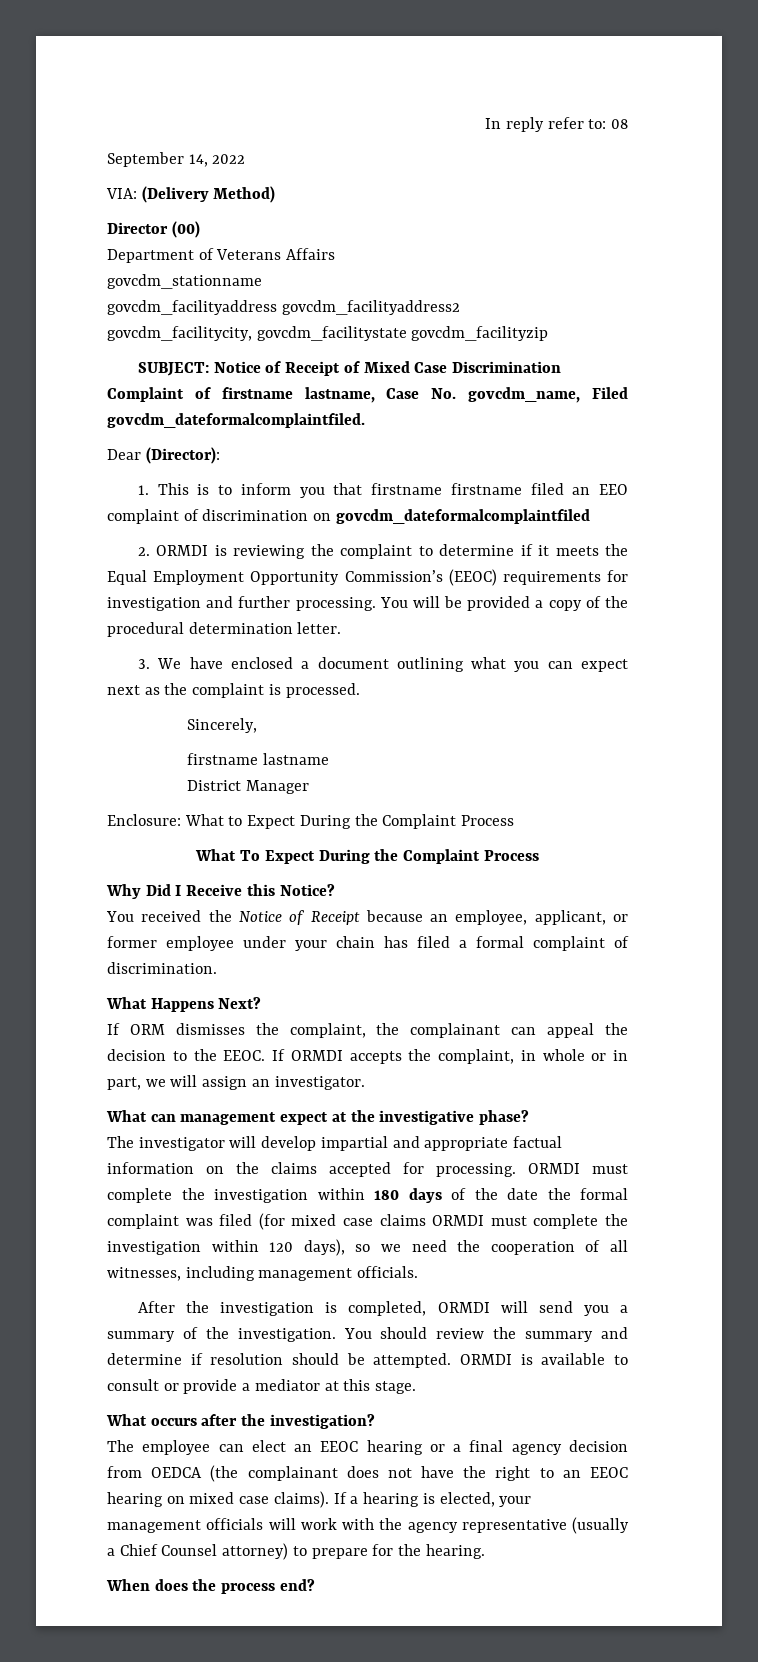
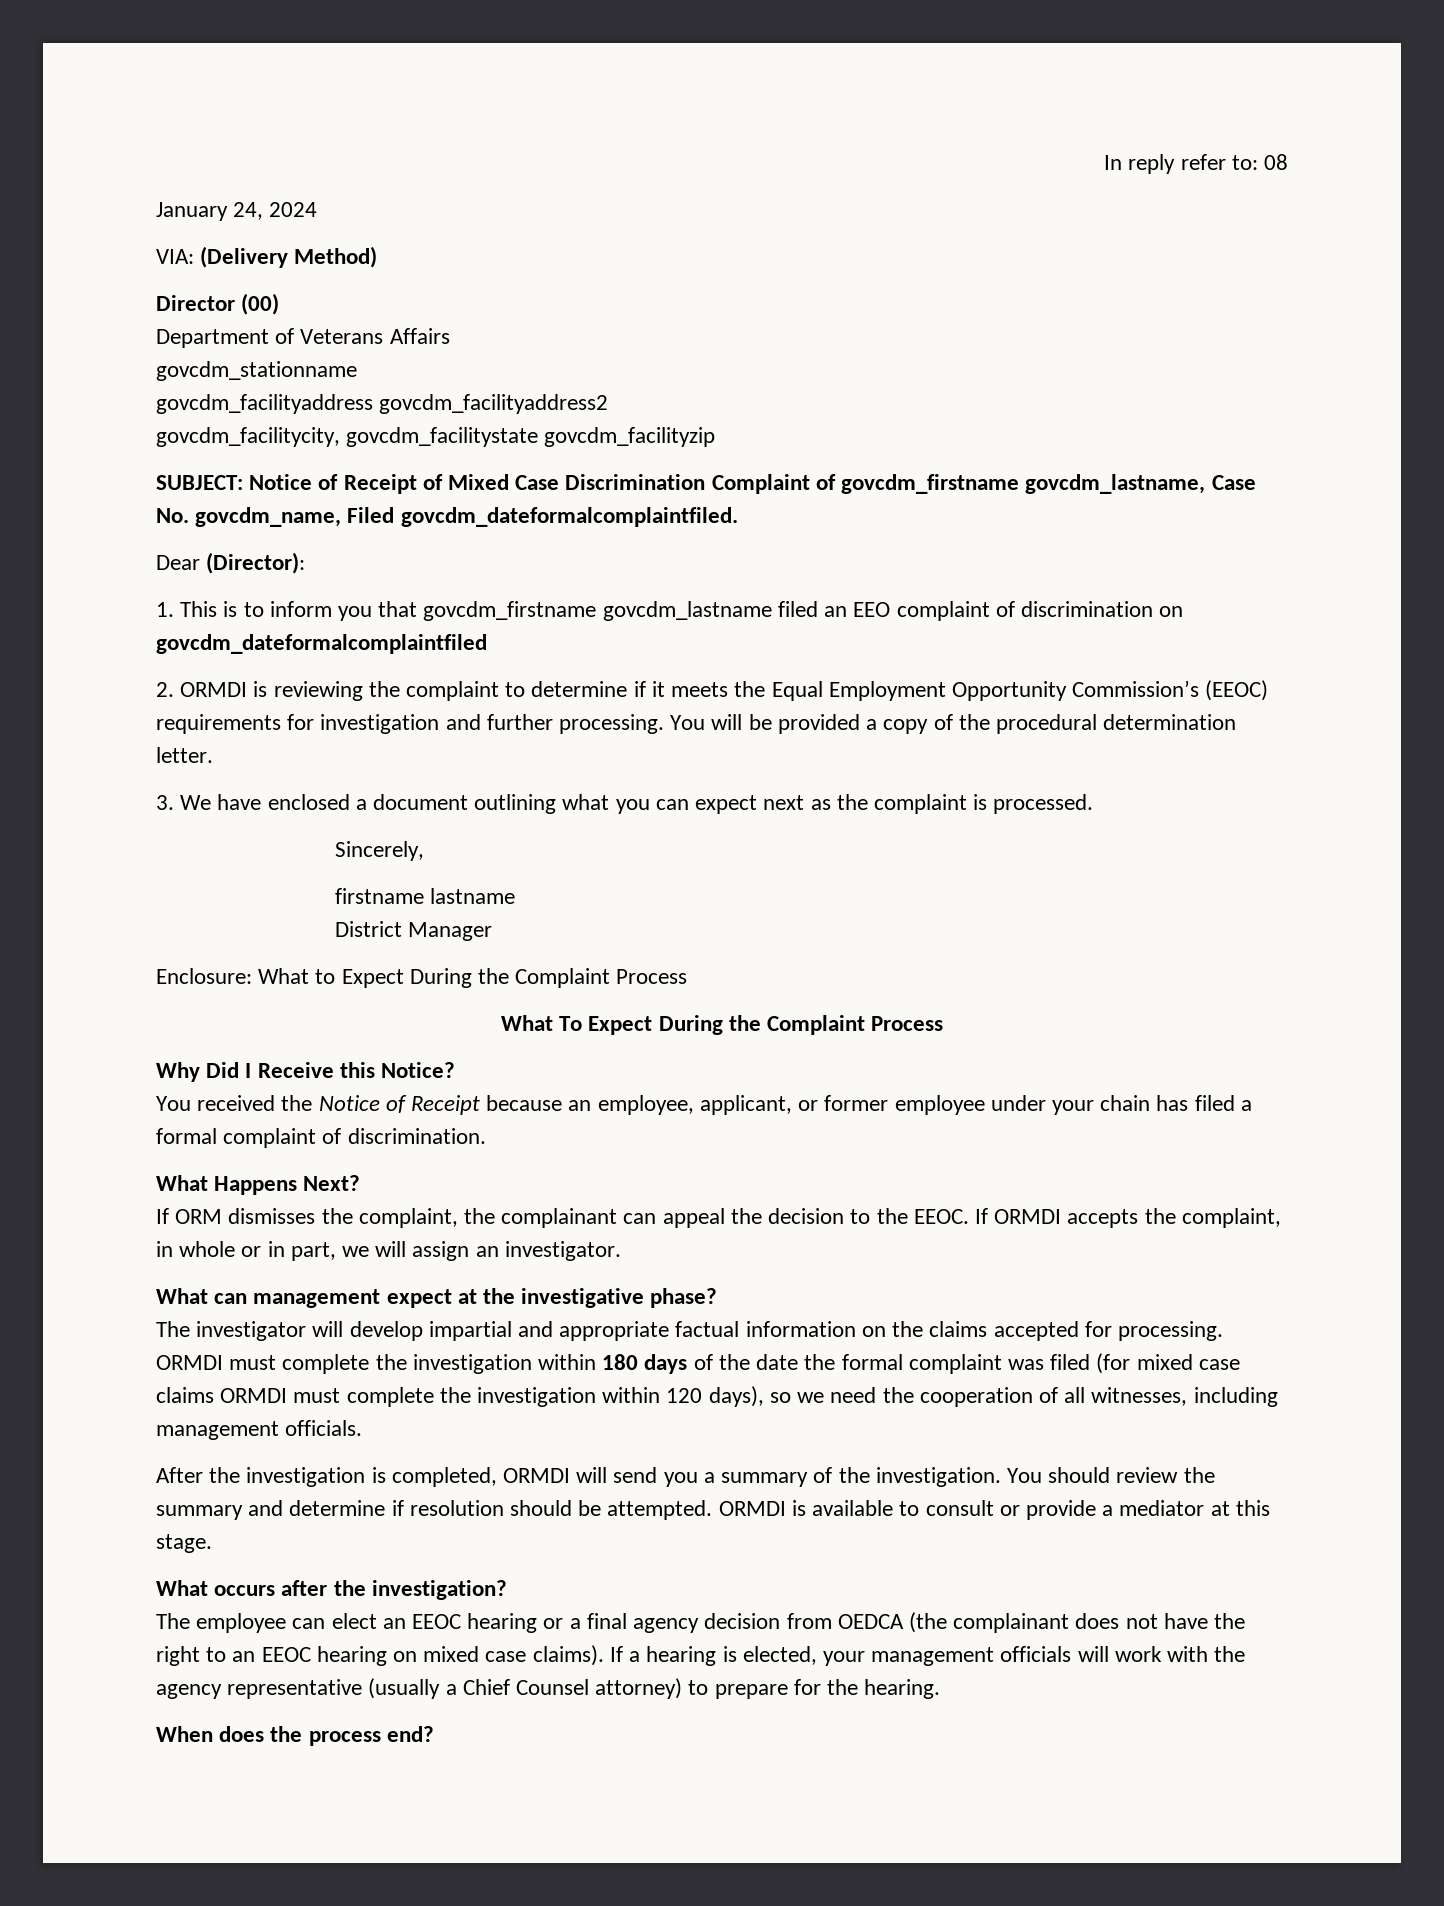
[107,152,246,167] September 14, 2022 -> [156,202,318,221] January 24, 2024
[221,387,375,403] firstname lastname, -> [841,474,1206,494] govcdm_firstname govcdm_lastname,
[371,483,522,495] firstname firstname -> [423,601,772,621] govcdm_firstname govcdm_lastname

